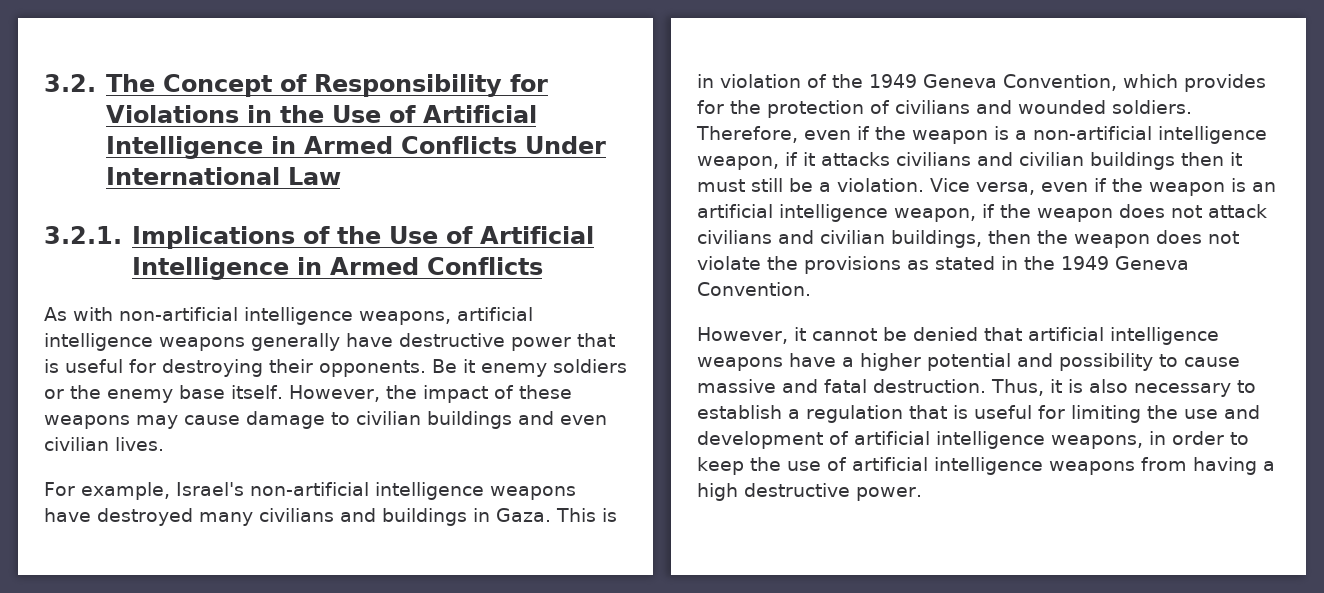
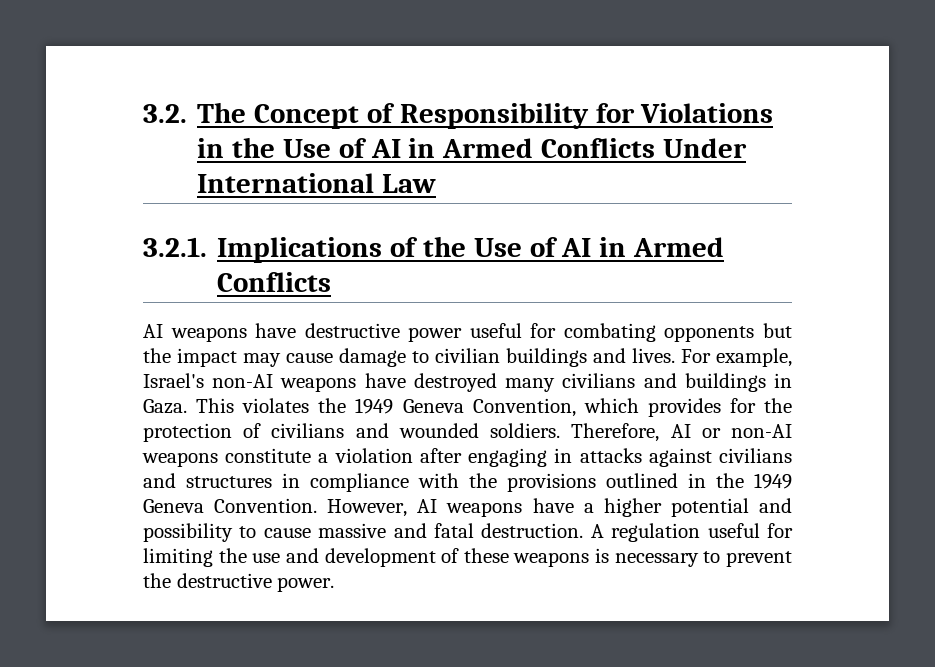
[422,105,537,123] [105,136,263,159] Artificial Intelligence -> [370,139,401,158] AI
[479,226,594,244] [131,257,289,280] Artificial Intelligence -> [561,238,592,257] AI
[44,307,533,325] [44,333,615,351] [44,359,627,377] [44,385,572,403] [44,415,130,429] As with non-artificial intelligence weapons, artificial intelligence weapons generally have destructive power that is useful for destroying their opponents. Be it enemy soldiers or the enemy base itself. However, the impact of these weapons -> [143,323,792,342] [143,348,237,367] AI weapons have destructive power useful for combating opponents but the impact
[560,415,607,425] [44,437,109,451] even civilian -> (626, 355) none
(164, 444) // -> (675, 355) none
[249,482,484,500] non-artificial intelligence -> [212,374,274,388] non-AI
[602,508,617,522] [697,74,827,88] is in violation of -> [242,398,310,413] violates
[804,126,1267,144] [697,152,1242,170] [697,178,1276,196] [697,204,1267,222] [697,230,1239,248] [697,256,995,274] even if the weapon is a non-artificial intelligence weapon, if it attacks civilians and civilian buildings then it must still be a violation. Vice versa, even if the weapon is an artificial intelligence weapon, if the weapon does not attack civilians and civilian buildings, then the weapon does not violate the provisions as stated -> [670,424,792,438] [142,448,792,467] [143,473,678,492] AI or non-AI weapons constitute a violation after engaging in attacks against civilians and structures in compliance with the provisions outlined
[697,327,1219,345] // However, it cannot be denied that artificial intelligence -> [327,499,438,517] However, AI
[991,379,1256,397] [697,405,968,423] Thus, it is also necessary to establish a regulation that is -> [590,523,701,542] A regulation
[854,431,1249,449] [697,457,1275,475] [697,483,738,501] artificial intelligence weapons, in order to keep the use of artificial intelligence weapons from having a high -> [463,548,792,567] [143,573,171,588] these weapons is necessary to prevent the

